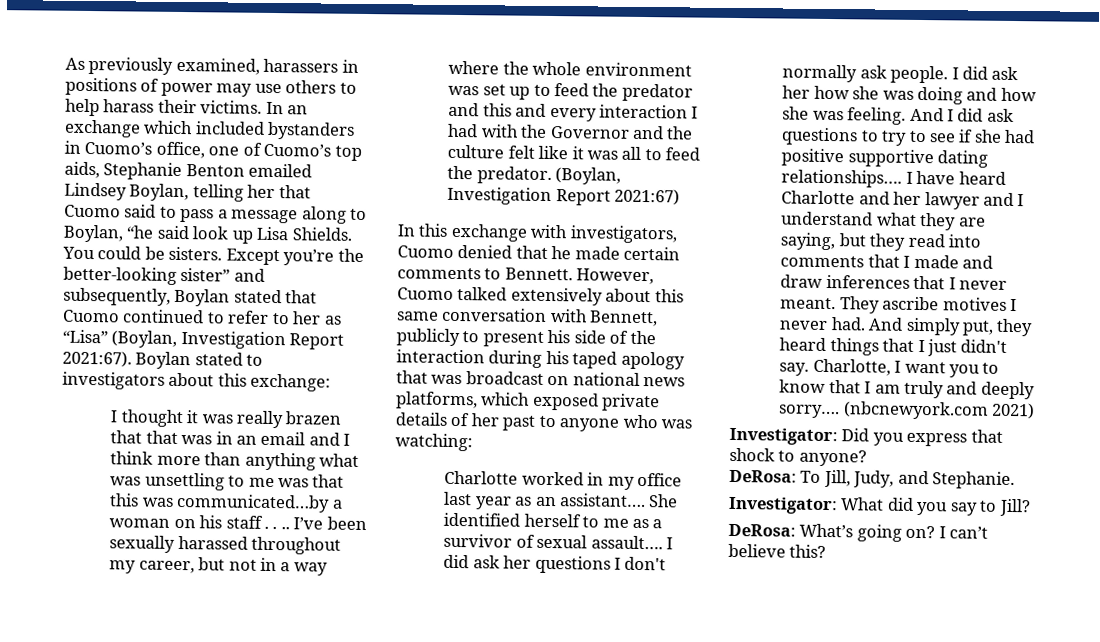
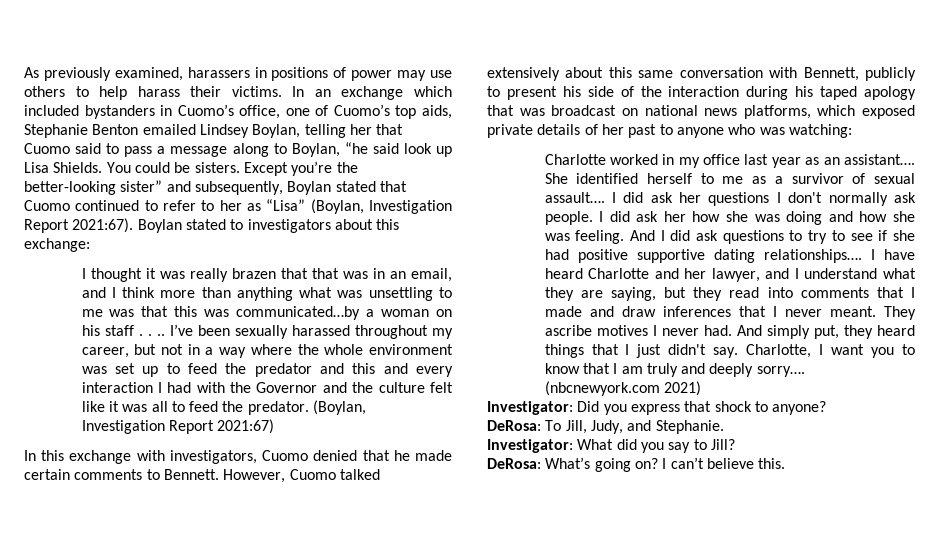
[260,431,306,446] email -> [410,268,452,282] email,
[924,192,980,210] lawyer -> [711,268,760,282] lawyer,
[789,544,827,559] this? -> [758,458,786,469] this.

